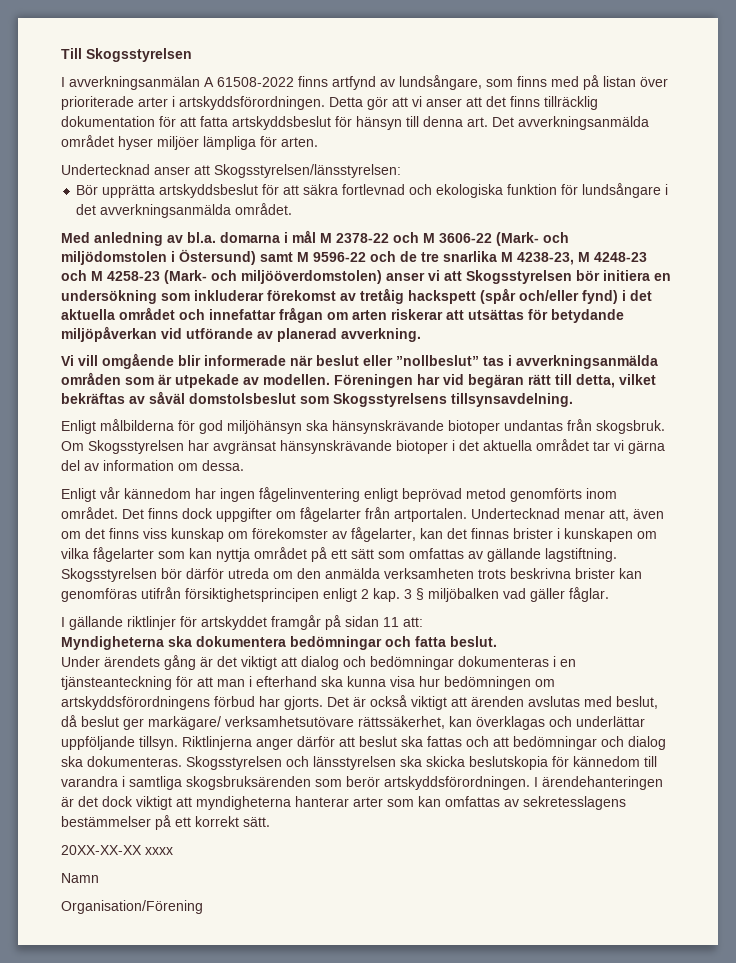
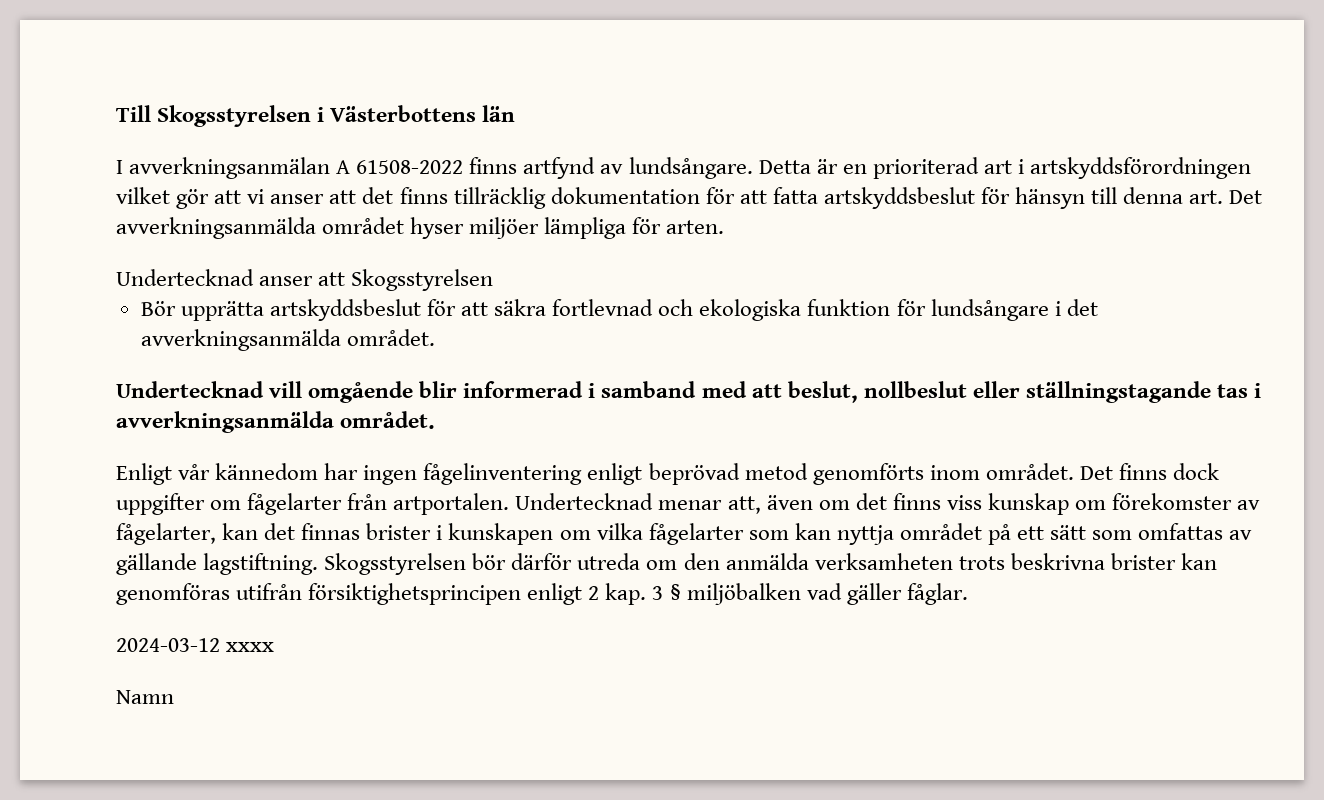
(192, 55) none -> [317,105,516,122] i Västerbottens län
[399,75,668,90] [61,96,363,110] lundsångare, som finns med på listan över prioriterade arter i artskyddsförordningen. Detta -> [628,157,1252,179] [116,187,170,204] lundsångare. Detta är en prioriterad art i artskyddsförordningen vilket
[214,164,401,178] Skogsstyrelsen/länsstyrelsen: -> [351,269,494,291] Skogsstyrelsen
[61,230,569,246] [61,249,647,265] [61,270,671,284] [61,288,652,304] [61,307,624,323] [61,326,421,342] [61,353,658,369] [61,372,656,388] [61,391,573,407] [61,419,665,434] [61,439,665,454] [61,460,244,471] Med anledning av bl.a. domarna i mål M 2378-22 och M 3606-22 (Mark- och miljödomstolen i Östersund) samt M 9596-22 och de tre snarlika M 4238-23, M 4248-23 och M 4258-23 (Mark- och miljööverdomstolen) anser vi att Skogsstyrelsen bör initiera en undersökning som inkluderar förekomst av tretåig hackspett (spår och/eller fynd) i det aktuella området och innefattar frågan om arten riskerar att utsättas för betydande miljöpåverkan vid utförande av planerad avverkning. // Vi vill omgående blir informerade när beslut eller ”nollbeslut” tas i avverkningsanmälda områden som är utpekade av modellen. Föreningen har vid begäran rätt till detta, vilket bekräftas av såväl domstolsbeslut som Skogsstyrelsens tillsynsavdelning. // Enligt målbilderna för god miljöhänsyn ska hänsynskrävande biotoper undantas från skogsbruk. Om Skogsstyrelsen har avgränsat hänsynskrävande biotoper i det aktuella området tar vi gärna del av information om dessa. -> [116,381,1262,403] [116,411,436,433] Undertecknad vill omgående blir informerad i samband med att beslut, nollbeslut eller ställningstagande tas i avverkningsanmälda området.
[61,615,423,630] [61,636,497,650] [61,655,576,670] [61,676,555,690] [61,695,658,710] [61,715,645,730] [61,736,666,750] [61,756,657,770] [61,776,663,790] [61,796,626,810] [61,815,270,830] [61,845,142,855] I gällande riktlinjer för artskyddet framgår på sidan 11 att: // Myndigheterna ska dokumentera bedömningar och fatta beslut. // Under ärendets gång är det viktigt att dialog och bedömningar dokumenteras i en tjänsteanteckning för att man i efterhand ska kunna visa hur bedömningen om artskyddsförordningens förbud har gjorts. Det är också viktigt att ärenden avslutas med beslut, då beslut ger markägare/ verksamhetsutövare rättssäkerhet, kan överklagas och underlättar uppföljande tillsyn. Riktlinjerna anger därför att beslut ska fattas och att bedömningar och dialog ska dokumenteras. Skogsstyrelsen och länsstyrelsen ska skicka beslutskopia för kännedom till varandra i samtliga skogsbruksärenden som berör artskyddsförordningen. I ärendehanteringen är det dock viktigt att myndigheterna hanterar arter som kan omfattas av sekretesslagens bestämmelser på ett korrekt sätt. // 20XX-XX-XX -> [116,638,220,652] 2024-03-12
[61,900,203,914] // Organisation/Förening -> (174, 697) none

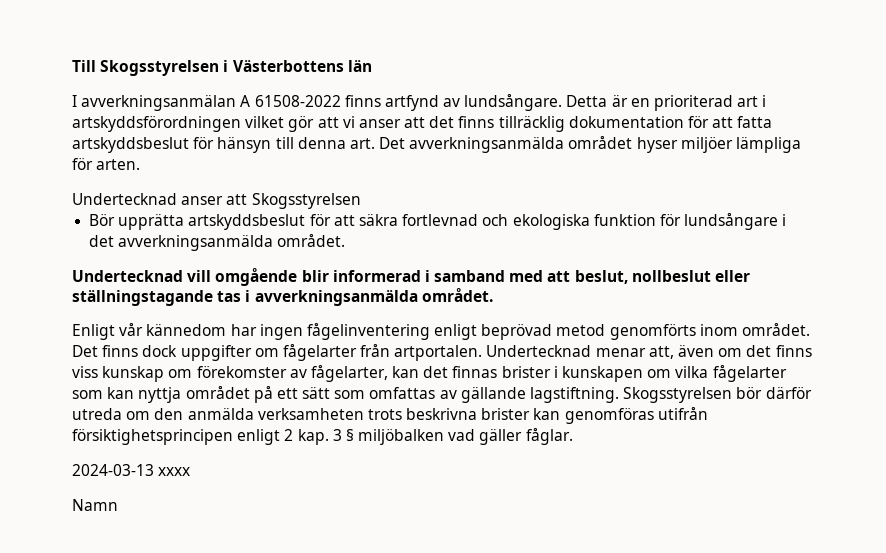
[116,638,220,652] 2024-03-12 -> [72,464,154,476] 2024-03-13

